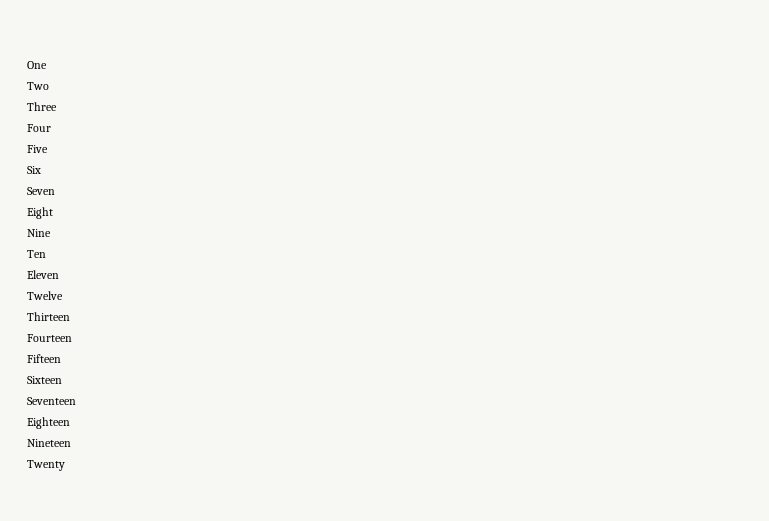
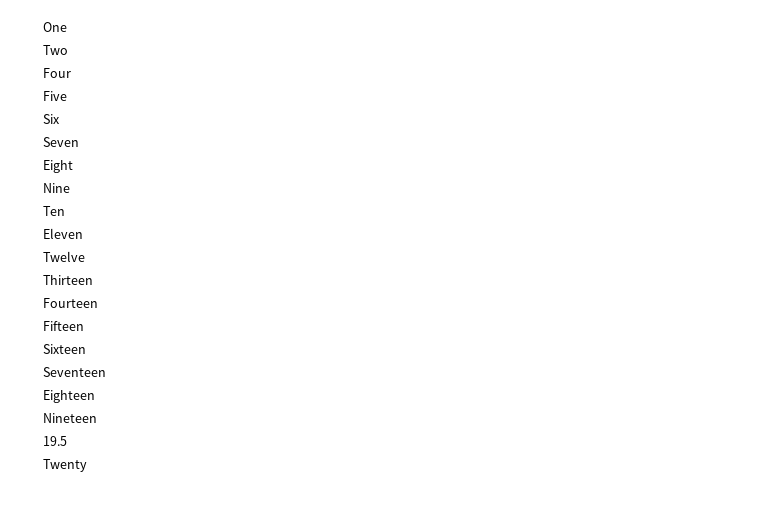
[27,102,57,111] // Three -> (68, 50) none
(71, 443) none -> [43,436,67,446] // 19.5

